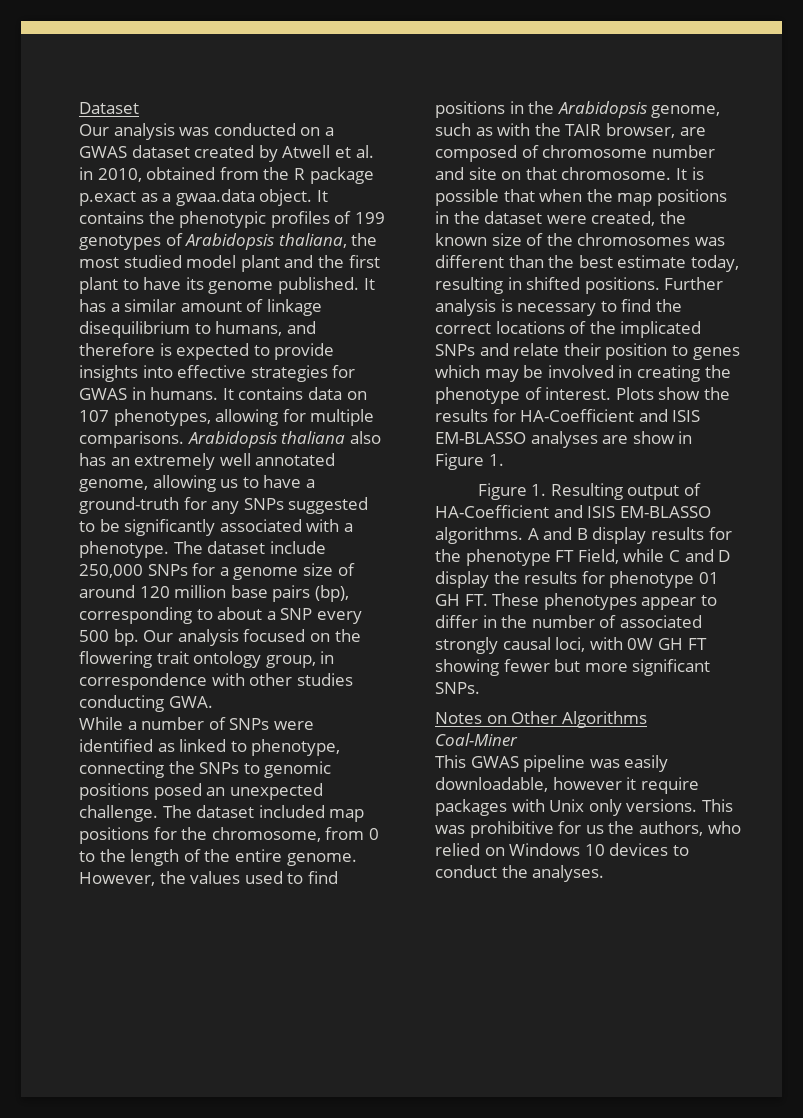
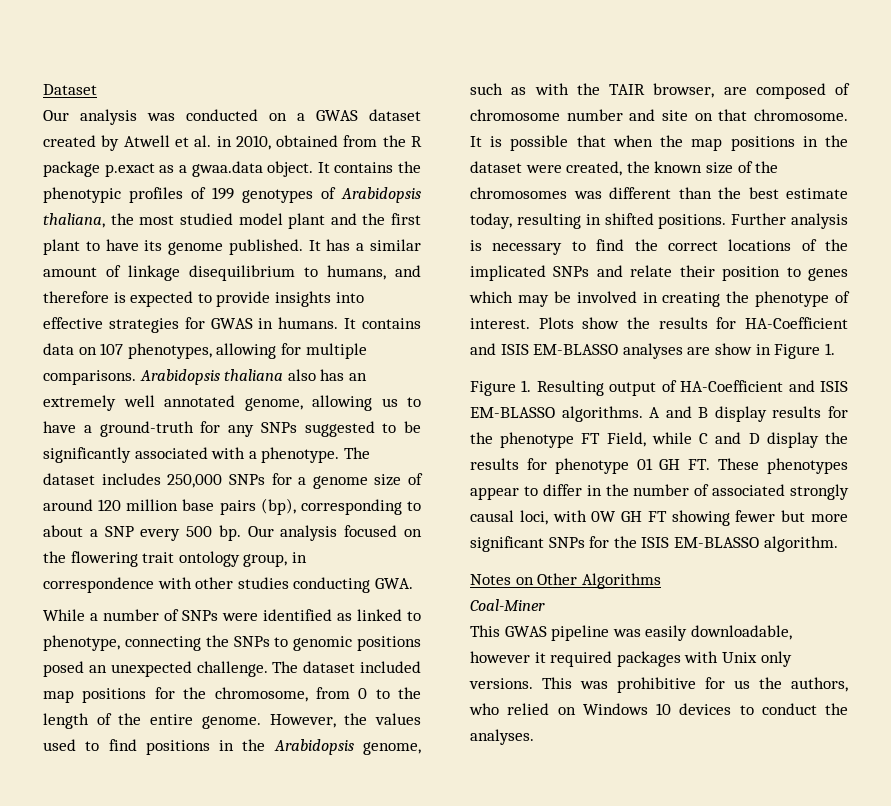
[269,541,326,554] include -> [101,473,161,485] includes
[435,682,480,694] SNPs. -> [548,536,838,552] SNPs for the ISIS EM-BLASSO algorithm.
[640,777,699,794] require -> [550,651,613,667] required

